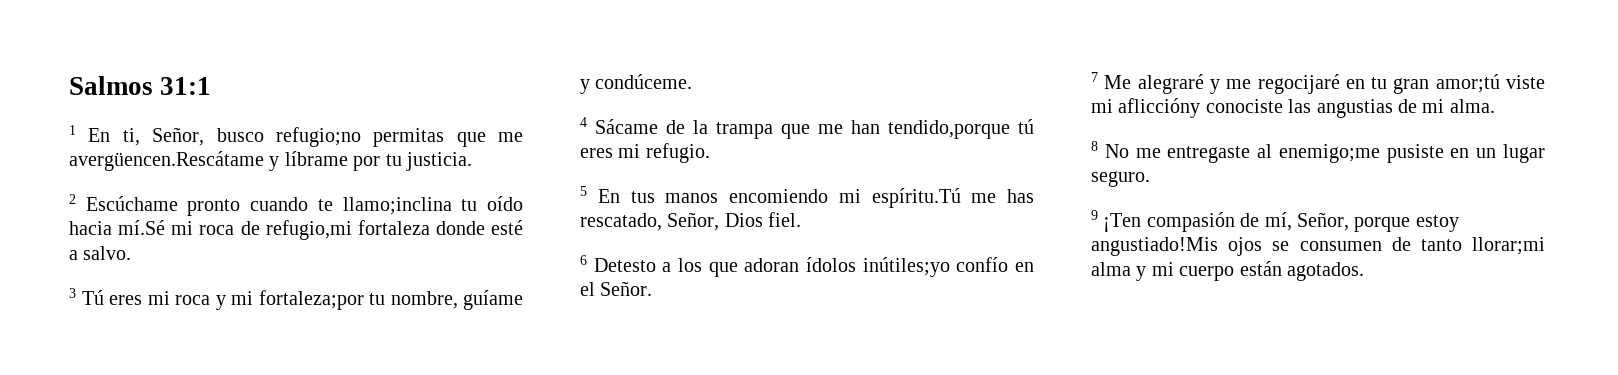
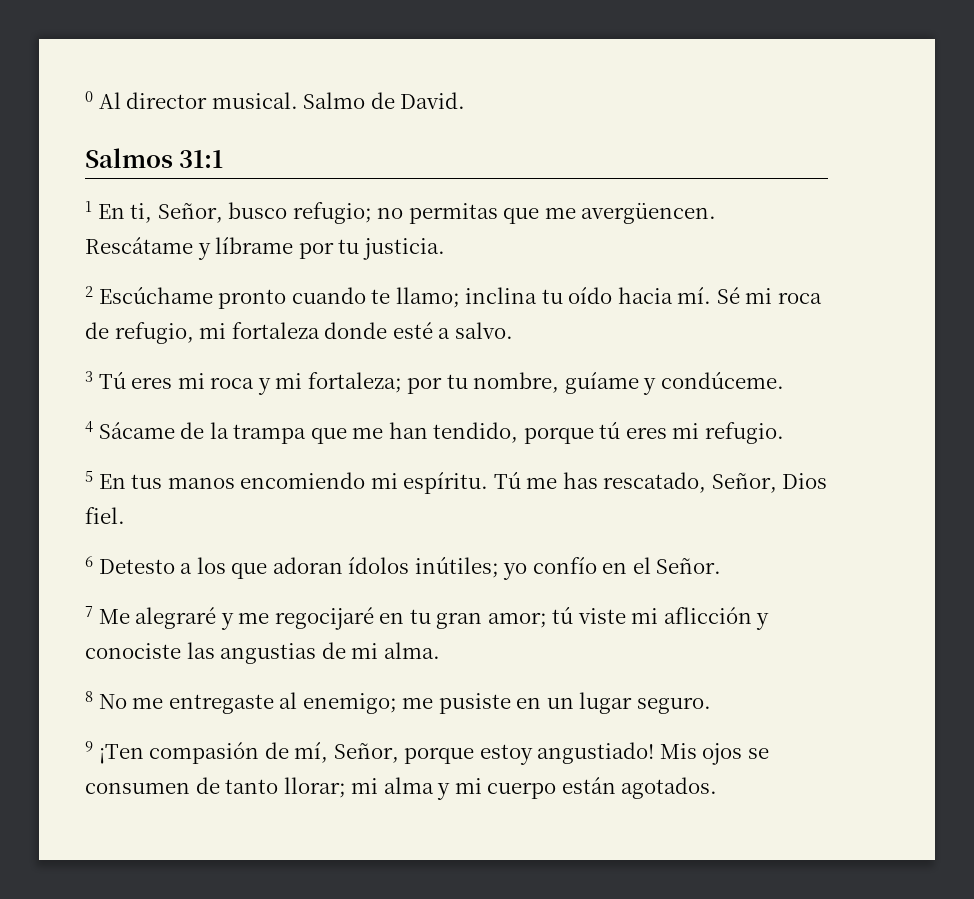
(69, 85) none -> [85,91,466,109] 0 Al director musical. Salmo de David. //
[275,127,361,147] refugio;no -> [292,202,404,224] refugio; no
[69,151,264,171] avergüencen.Rescátame -> [581,202,717,224] [85,237,193,254] avergüencen. Rescátame
[342,197,452,215] llamo;inclina -> [395,287,538,308] llamo; inclina
[118,220,166,235] mí.Sé -> [677,287,740,304] mí. Sé
[265,220,352,240] refugio,mi -> [114,322,227,344] refugio, mi
[258,290,364,310] fortaleza;por -> [307,372,443,394] fortaleza; por
[888,120,1010,139] tendido,porque -> [433,422,594,444] tendido, porque
[871,188,961,208] espíritu.Tú -> [403,471,521,494] espíritu. Tú
[862,257,950,277] inútiles;yo -> [414,556,528,580] inútiles; yo
[1435,74,1545,93] [1091,98,1201,118] amor;tú viste mi afliccióny -> [487,606,770,630] amor; tú viste mi aflicción y
[1278,144,1380,163] enemigo;me -> [302,693,434,714] enemigo; me
[1091,237,1218,256] angustiado!Mis -> [537,742,697,764] angustiado! Mis
[1472,237,1545,255] llorar;mi -> [283,777,379,798] llorar; mi

